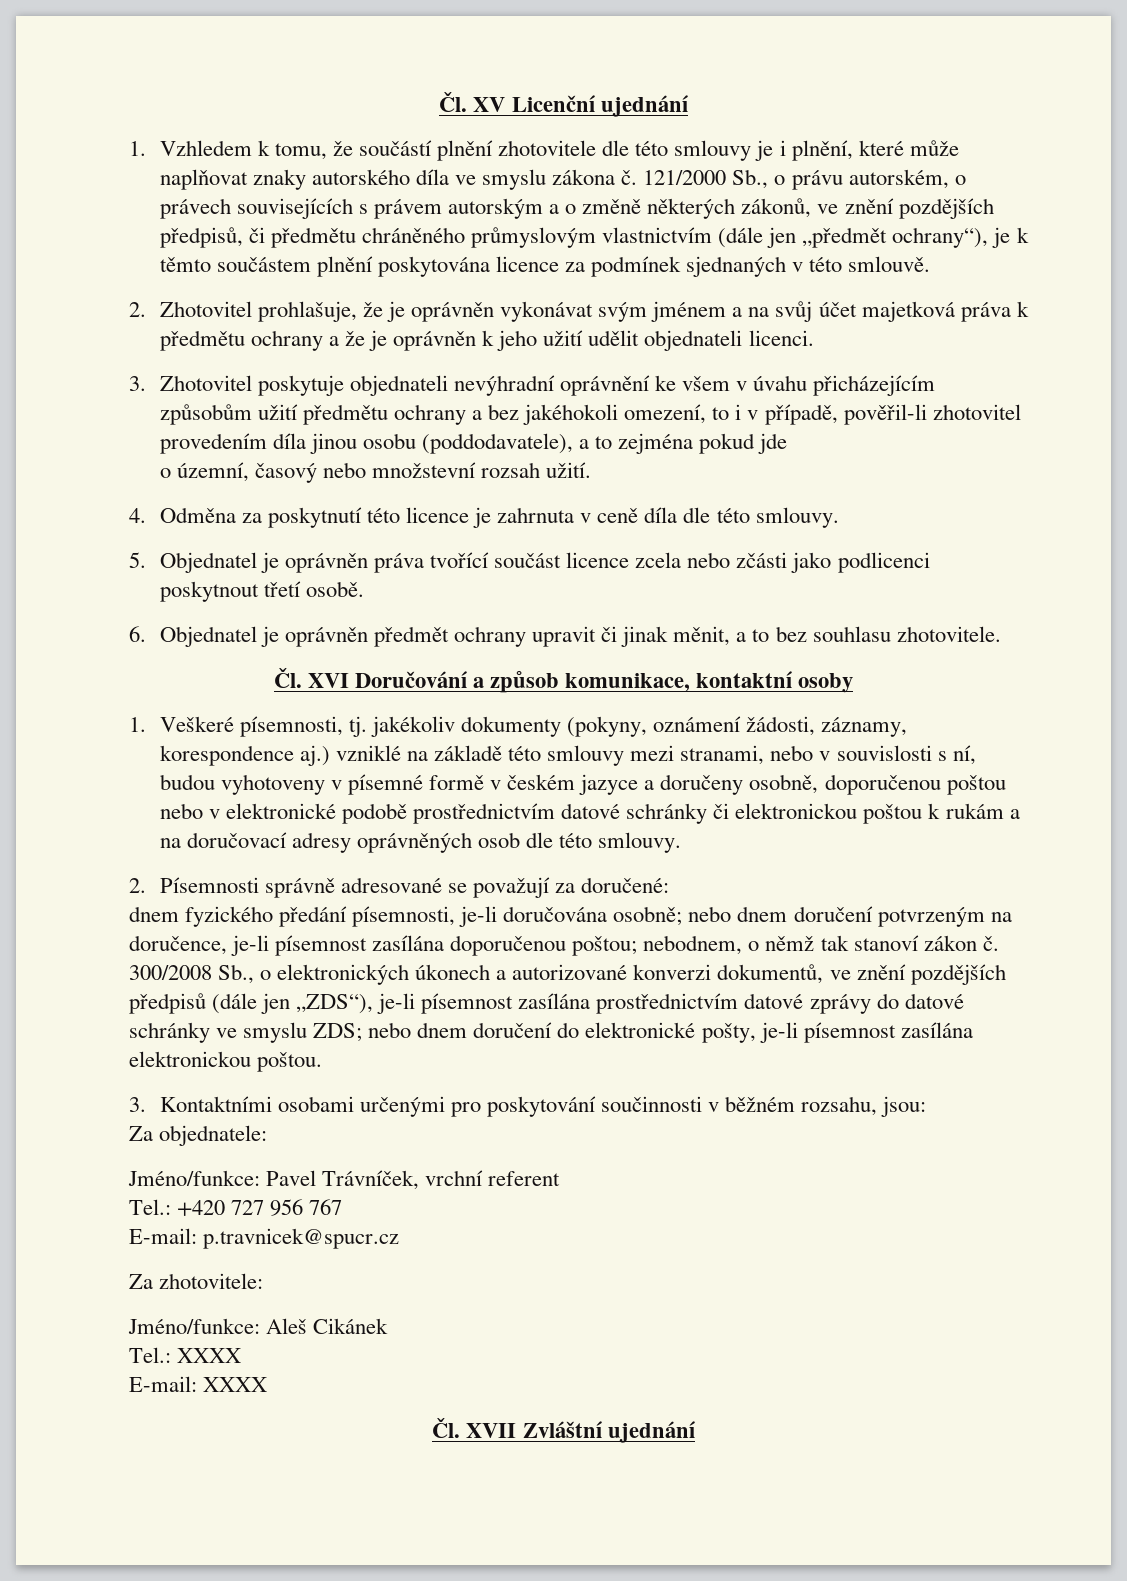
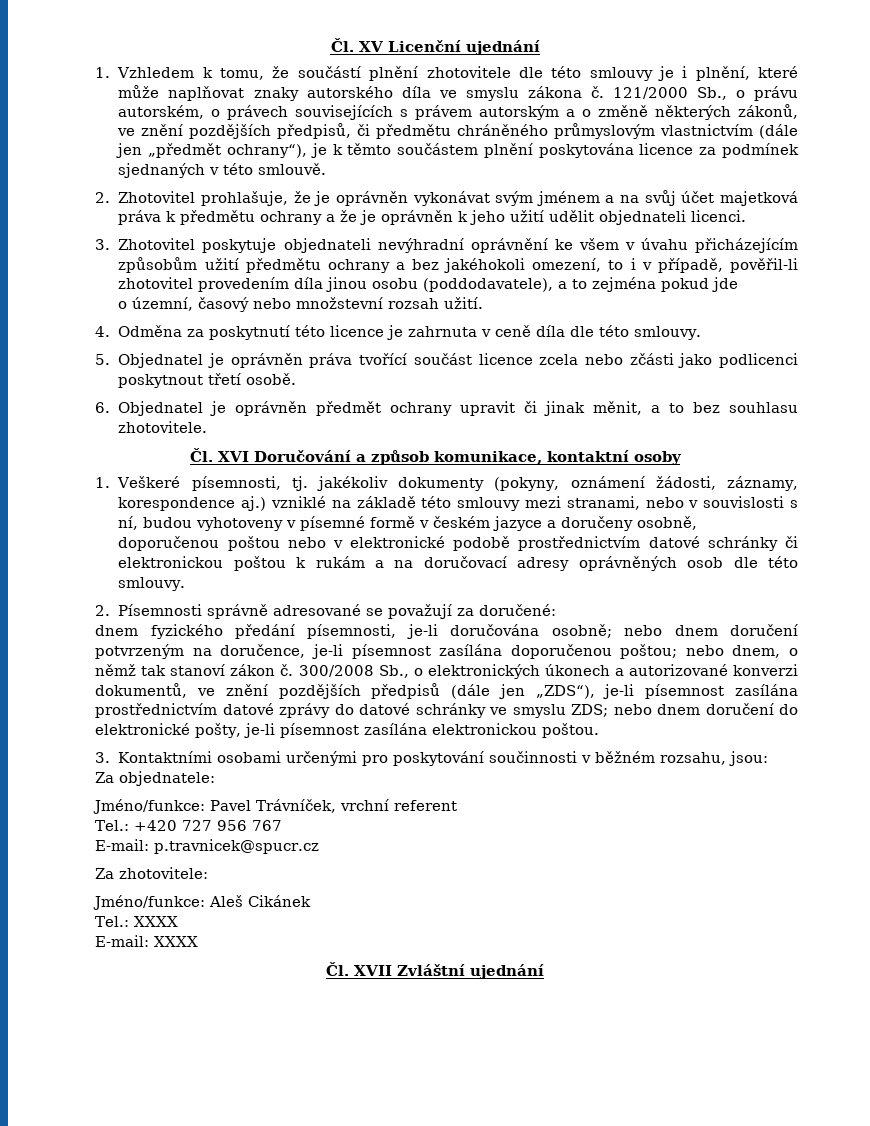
[643,935,743,955] nebodnem, -> [685,645,781,658] nebo dnem,

